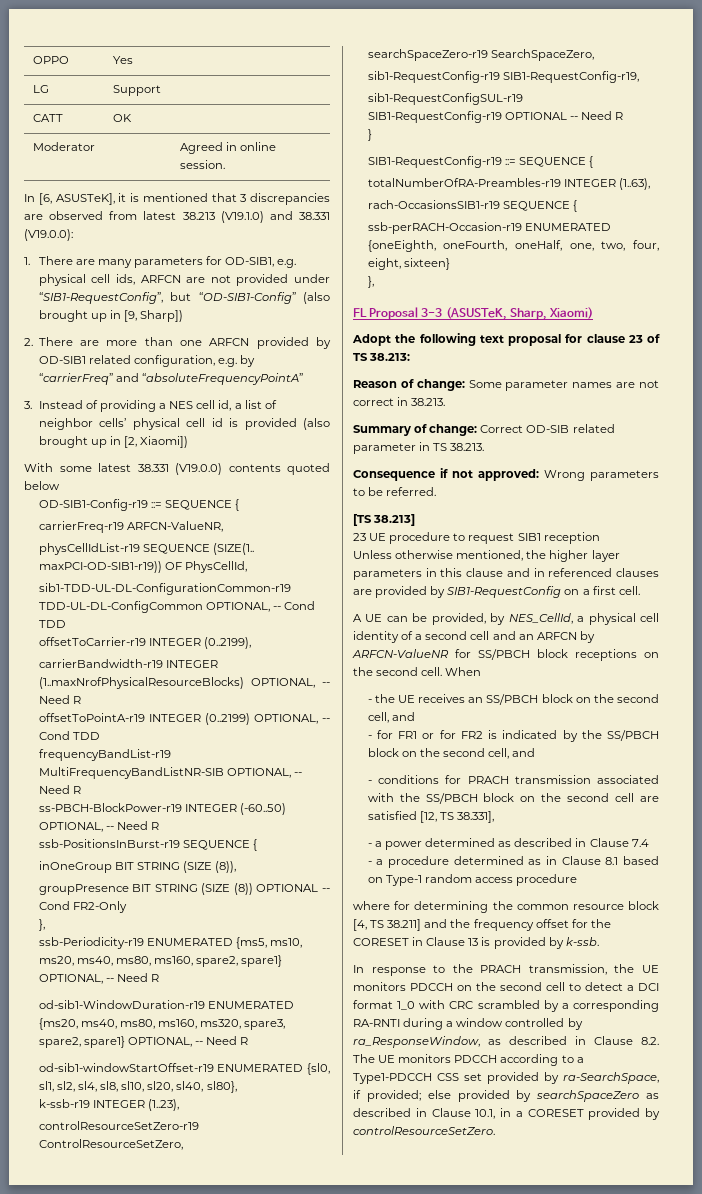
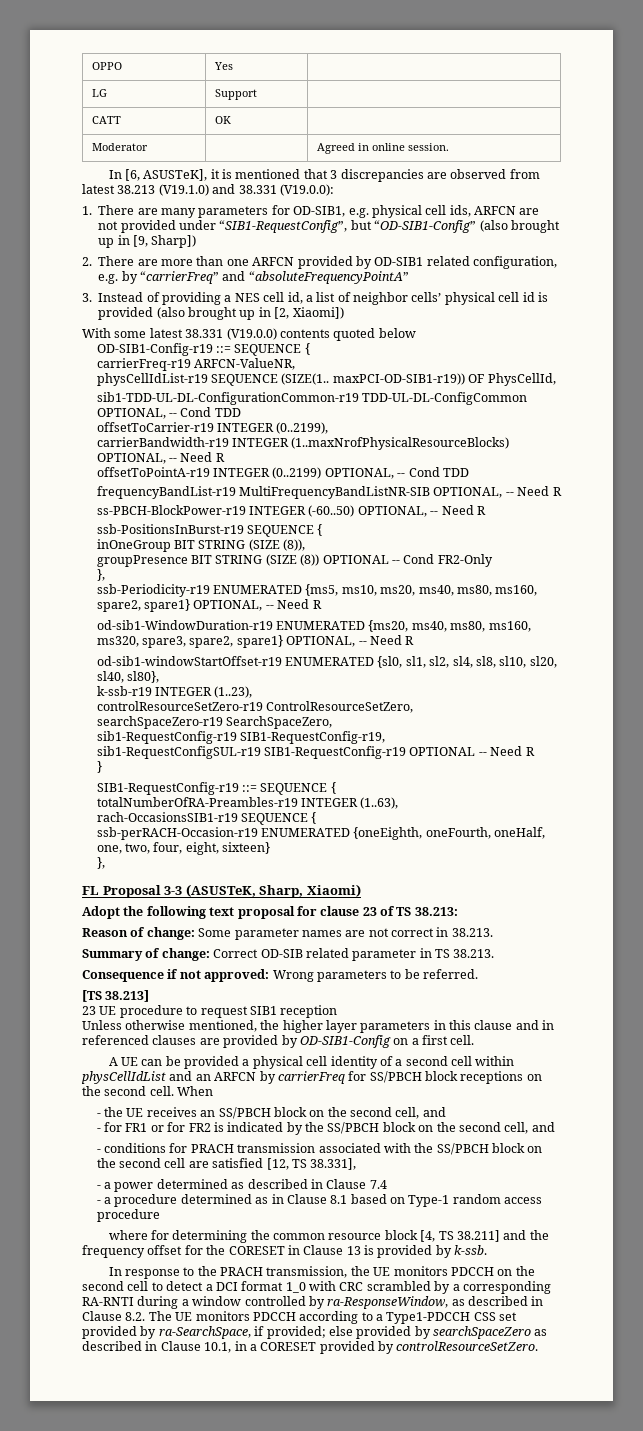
[447,586,562,598] SIB1-RequestConfig -> [299,1035,391,1048] OD-SIB1-Config
[431,613,573,625] provided, by NES_CellId, -> [184,1056,240,1069] provided
(490, 635) none -> [475,1056,515,1066] [81,1071,166,1084] within physCellIdList
[352,649,449,658] ARFCN-ValueNR -> [277,1071,345,1084] carrierFreq
[353,1036,480,1048] ra_ResponseWindow, -> [327,1296,449,1309] ra-ResponseWindow,

